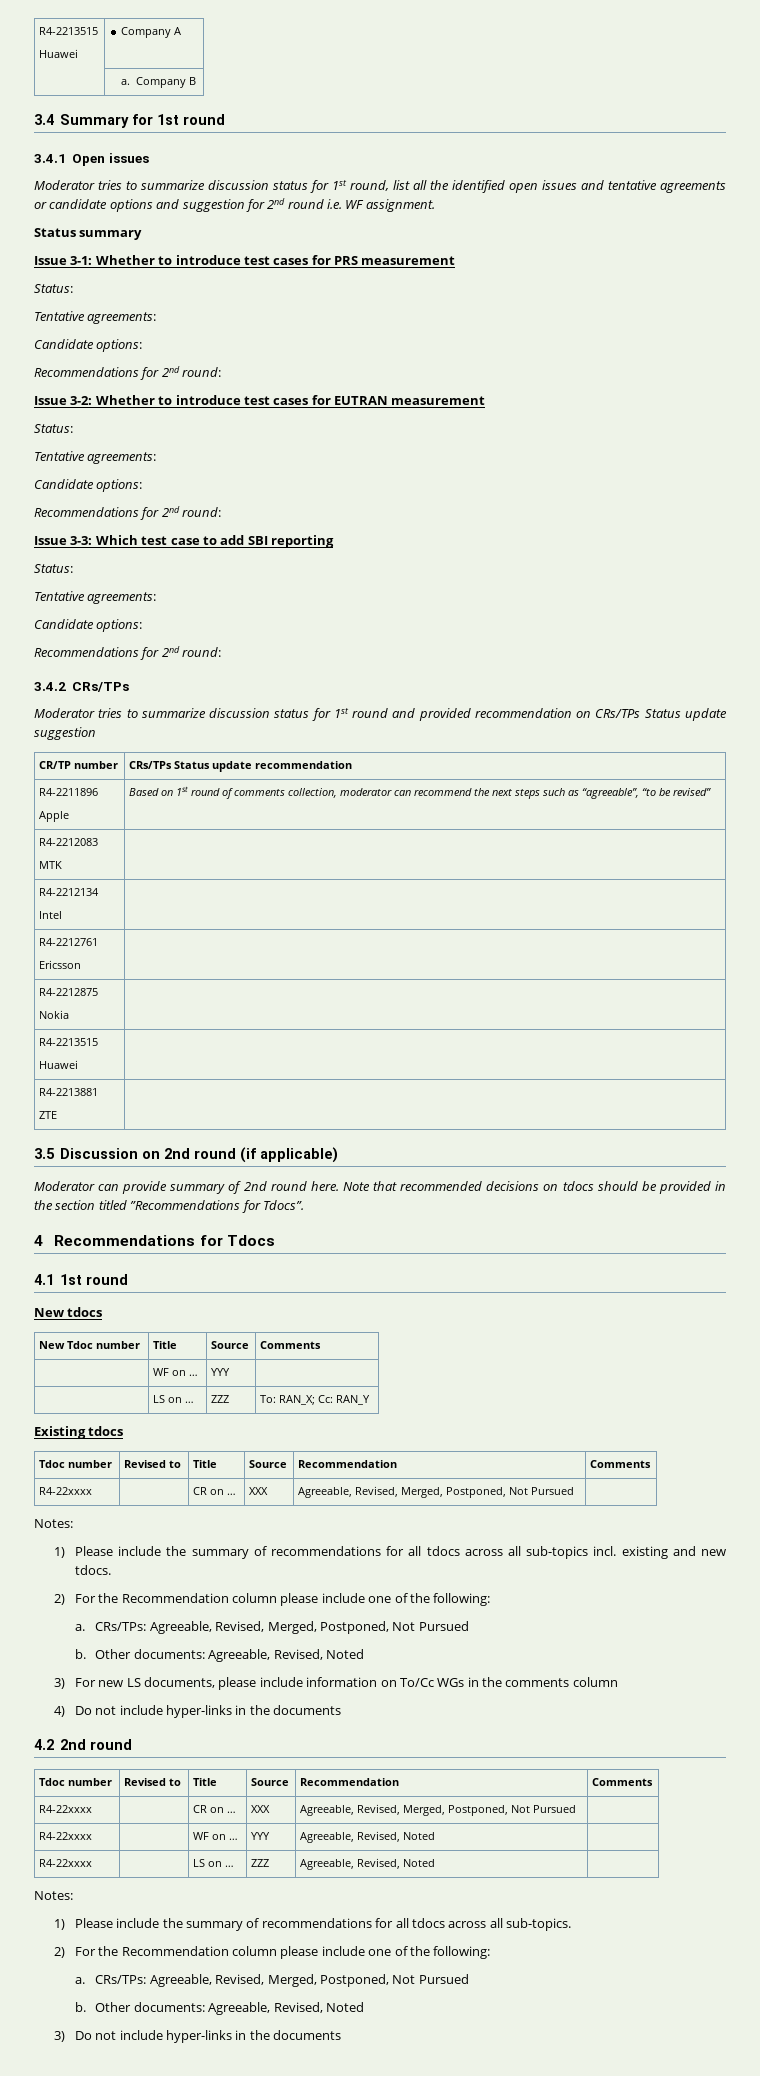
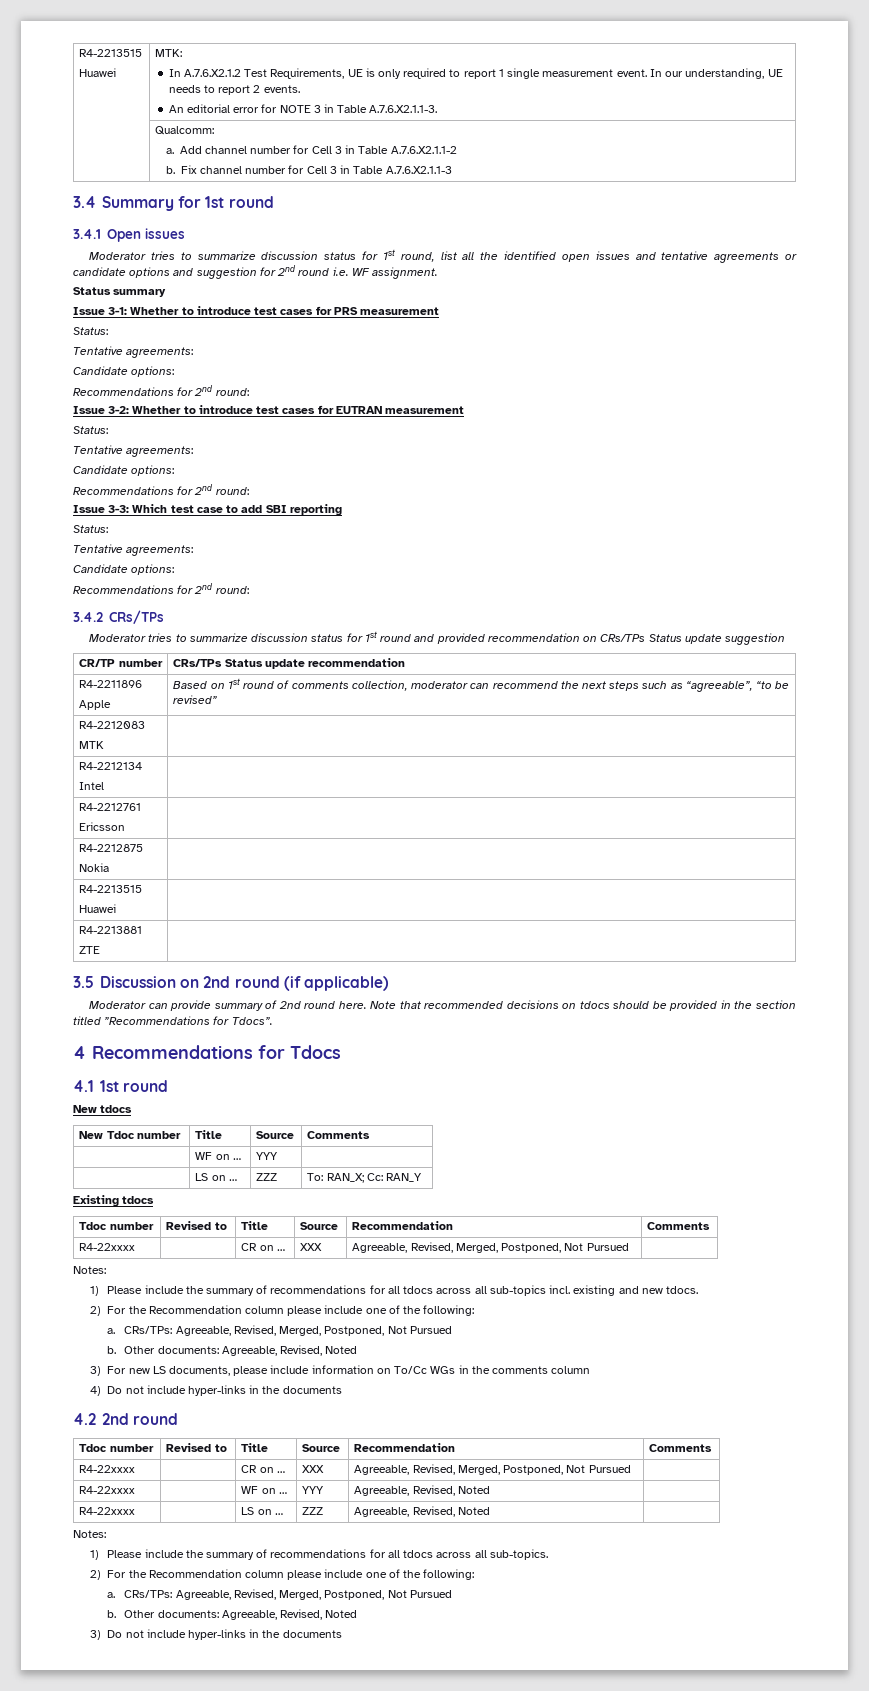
[39,27,99,35] [39,49,79,58] [121,27,182,38] [121,77,196,88] R4-2213515 // Huawei | Company A // | a. Company B -> [79,49,143,57] [79,68,117,77] [155,49,183,57] [168,68,783,79] [168,85,300,95] [168,104,438,113] [155,126,215,135] [165,145,457,154] [165,165,452,174] R4-2213515 // Huawei | MTK: // In A.7.6.X2.1.2 Test Requirements, UE is only required to report 1 single measurement event. In our understanding, UE needs to report 2 events. // An editorial error for NOTE 3 in Table A.7.6.X2.1.1-3. // | Qualcomm: // a. Add channel number for Cell 3 in Table A.7.6.X2.1.1-2 // b. Fix channel number for Cell 3 in Table A.7.6.X2.1.1-3

